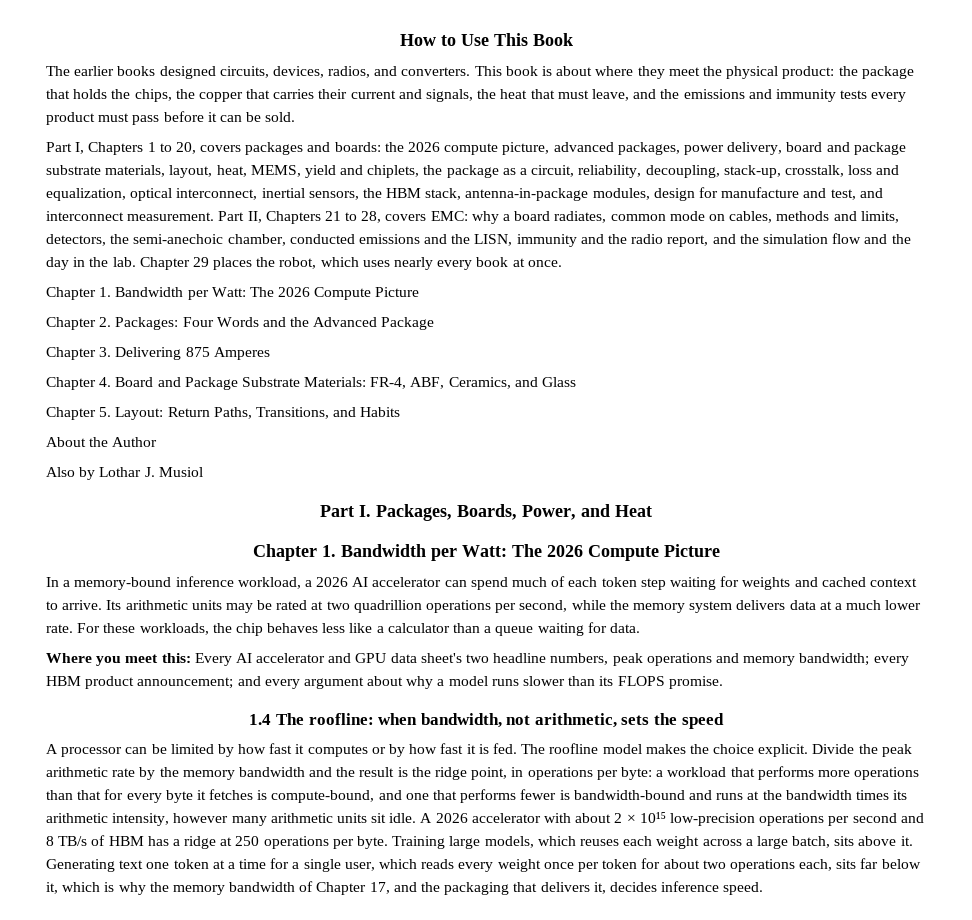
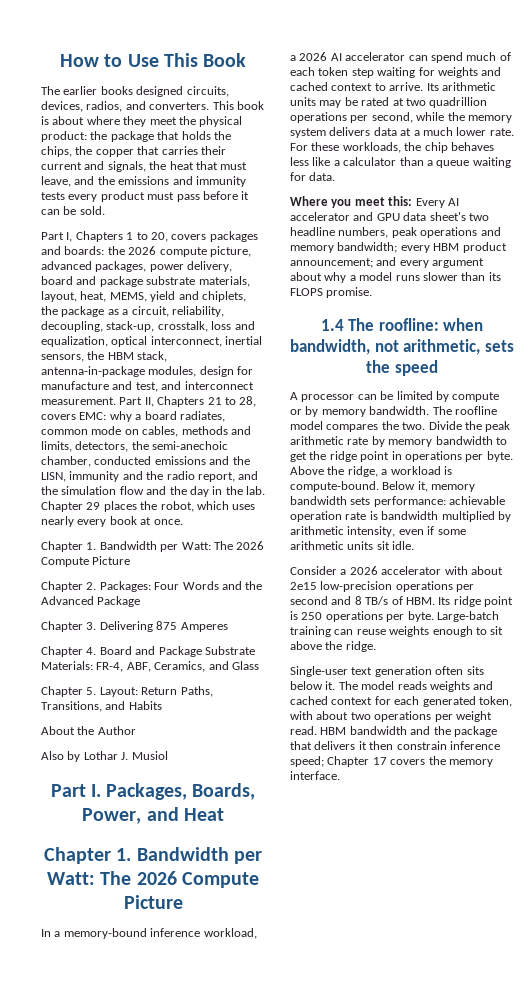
[238,743,809,757] how fast it computes or by how fast it is fed. The roofline model makes the choice explicit. -> [452,392,500,402] [290,406,497,417] [290,421,426,432] compute or by memory bandwidth. The roofline model compares the two.
[159,767,408,780] the memory bandwidth and the result is -> [388,436,507,447] [290,452,307,462] memory bandwidth to get
[471,767,508,780] point, -> [360,451,390,462] point
[620,766,920,780] [46,789,908,803] [46,813,267,826] byte: a workload that performs more operations than that for every byte it fetches is compute-bound, and one that performs fewer is bandwidth-bound and runs at the bandwidth times its arithmetic intensity, however many -> [486,451,513,462] [290,466,452,477] [290,481,476,492] [290,496,506,507] [290,511,511,522] [290,526,466,537] byte. Above the ridge, a workload is compute-bound. Below it, memory bandwidth sets performance: achievable operation rate is bandwidth multiplied by arithmetic intensity, even if some
[420,813,433,823] A -> [290,566,347,575] // Consider a
[614,812,666,823] 2 × 10¹⁵ -> [290,582,317,590] 2e15
[108,836,913,849] [46,858,921,872] [46,881,764,895] HBM has a ridge at 250 operations per byte. Training large models, which reuses each weight across a large batch, sits above it. Generating text one token at a time for a single user, which reads every weight once per token for about two operations each, sits far below it, which is why the memory bandwidth of Chapter 17, and the packaging that delivers it, decides inference speed. -> [405,596,513,607] [290,611,499,622] [290,626,504,637] [290,641,376,652] [290,666,484,677] [290,681,494,692] [290,696,512,707] [290,711,492,722] [290,726,497,737] [290,741,500,750] [290,756,493,767] [290,771,340,780] HBM. Its ridge point is 250 operations per byte. Large-batch training can reuse weights enough to sit above the ridge. // Single-user text generation often sits below it. The model reads weights and cached context for each generated token, with about two operations per weight read. HBM bandwidth and the package that delivers it then constrain inference speed; Chapter 17 covers the memory interface.

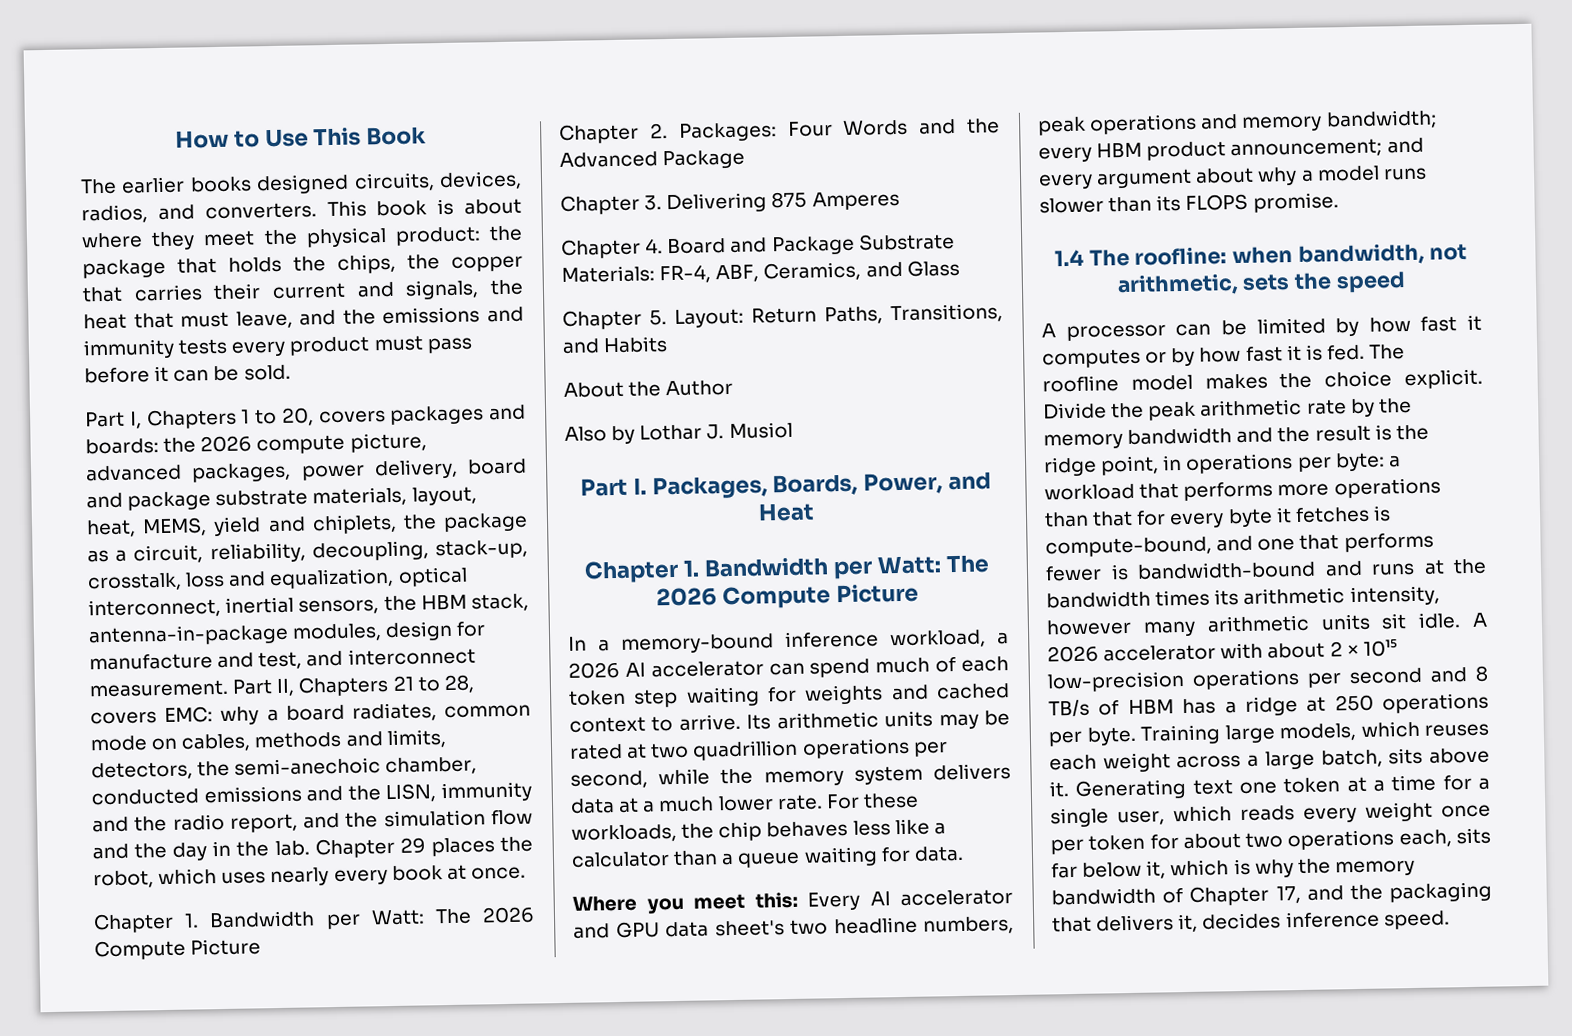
[452,392,500,402] [290,406,497,417] [290,421,426,432] compute or by memory bandwidth. The roofline model compares the two. -> [1368,314,1482,333] [1042,344,1406,369] [1042,368,1483,393] how fast it computes or by how fast it is fed. The roofline model makes the choice explicit.
[388,436,507,447] [290,452,307,462] memory bandwidth to get -> [1377,397,1412,414] [1043,424,1392,450] the memory bandwidth and the result is
[360,451,390,462] point -> [1100,455,1160,476] point,
[486,451,513,462] [290,466,452,477] [290,481,476,492] [290,496,506,507] [290,511,511,522] [290,526,466,537] byte. Above the ridge, a workload is compute-bound. Below it, memory bandwidth sets performance: achievable operation rate is bandwidth multiplied by arithmetic intensity, even if some -> [1334,452,1401,472] [1044,477,1441,501] [1044,505,1391,529] [1045,532,1434,558] [1045,558,1487,582] [1046,585,1440,609] [1046,618,1196,637] byte: a workload that performs more operations than that for every byte it fetches is compute-bound, and one that performs fewer is bandwidth-bound and runs at the bandwidth times its arithmetic intensity, however many
[290,566,347,575] // Consider a -> [1472,612,1488,627] A
[290,582,317,590] 2e15 -> [1329,639,1398,657] 2 × 10¹⁵
[405,596,513,607] [290,611,499,622] [290,626,504,637] [290,641,376,652] [290,666,484,677] [290,681,494,692] [290,696,512,707] [290,711,492,722] [290,726,497,737] HBM. Its ridge point is 250 operations per byte. Large-batch training can reuse weights enough to sit above the ridge. // Single-user text generation often sits below it. The model reads weights and cached context for each generated token, with about two operations per weight read. HBM bandwidth and the package -> [1127,692,1489,716] [1048,720,1489,747] [1049,747,1490,773] [1049,774,1490,800] [1050,801,1491,828] [1050,827,1491,855] [1051,858,1415,879] [1051,881,1492,906] HBM has a ridge at 250 operations per byte. Training large models, which reuses each weight across a large batch, sits above it. Generating text one token at a time for a single user, which reads every weight once per token for about two operations each, sits far below it, which is why the memory bandwidth of Chapter 17, and the packaging
[358,741,500,750] [290,756,493,767] [290,771,340,780] it then constrain inference speed; Chapter 17 covers the memory interface. -> [1178,910,1450,933] it, decides inference speed.

